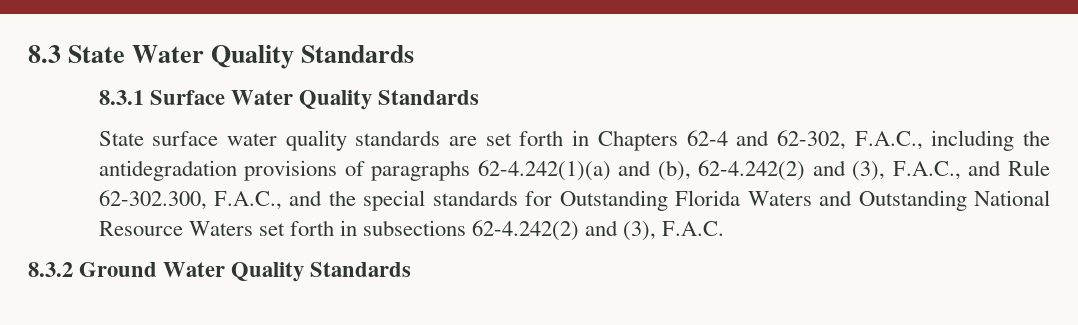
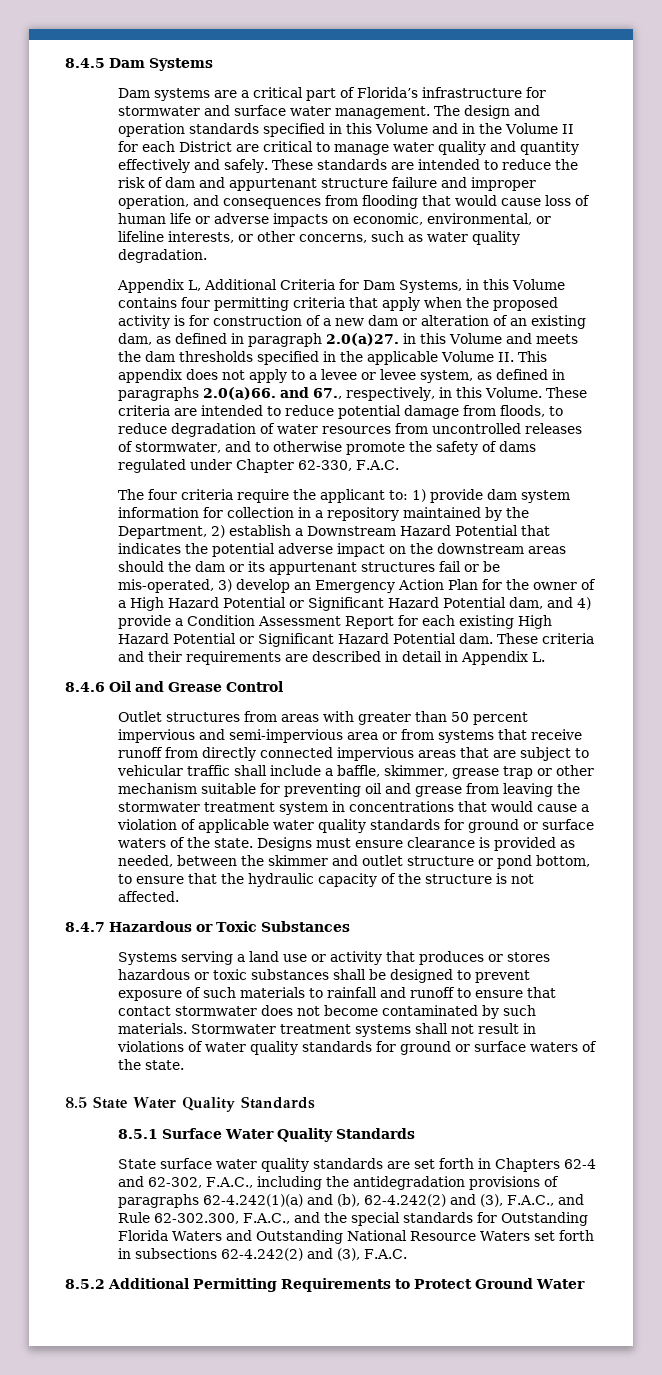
[28,45,61,63] 8.3 -> [65,58,213,71] [117,87,546,101] [117,105,540,119] [117,123,574,137] [117,141,579,155] [117,159,578,173] [117,177,536,191] [117,195,590,209] [117,213,551,227] [117,231,520,245] [117,249,207,263] [116,279,565,293] [117,297,558,311] [117,315,586,329] [117,333,578,347] [117,351,547,365] [117,369,565,383] [117,387,587,401] [117,405,563,419] [117,423,582,437] [117,441,536,455] [117,459,399,473] [117,489,570,503] [117,507,529,521] [117,525,550,539] [117,543,566,557] [117,561,500,575] [117,579,596,593] [117,597,591,611] [117,615,552,629] [117,633,594,647] [117,651,545,665] [65,681,283,692] [117,711,528,725] [117,729,582,743] [117,747,589,761] [116,765,594,779] [117,783,580,797] [117,801,589,815] [116,819,594,833] [117,837,575,851] [117,855,590,869] [117,873,534,887] [117,891,179,902] [65,921,350,932] [117,951,550,965] [117,969,530,983] [117,987,556,1001] [117,1005,536,1019] [117,1023,536,1037] [116,1041,597,1055] [117,1059,184,1070] [65,1097,87,1108] 8.4.5 Dam Systems // Dam systems are a critical part of Florida’s infrastructure for stormwater and surface water management. The design and operation standards specified in this Volume and in the Volume II for each District are critical to manage water quality and quantity effectively and safely. These standards are intended to reduce the risk of dam and appurtenant structure failure and improper operation, and consequences from flooding that would cause loss of human life or adverse impacts on economic, environmental, or lifeline interests, or other concerns, such as water quality degradation. // Appendix L, Additional Criteria for Dam Systems, in this Volume contains four permitting criteria that apply when the proposed activity is for construction of a new dam or alteration of an existing dam, as defined in paragraph 2.0(a)27. in this Volume and meets the dam thresholds specified in the applicable Volume II. This appendix does not apply to a levee or levee system, as defined in paragraphs 2.0(a)66. and 67., respectively, in this Volume. These criteria are intended to reduce potential damage from floods, to reduce degradation of water resources from uncontrolled releases of stormwater, and to otherwise promote the safety of dams regulated under Chapter 62-330, F.A.C. // The four criteria require the applicant to: 1) provide dam system information for collection in a repository maintained by the Department, 2) establish a Downstream Hazard Potential that indicates the potential adverse impact on the downstream areas should the dam or its appurtenant structures fail or be mis-operated, 3) develop an Emergency Action Plan for the owner of a High Hazard Potential or Significant Hazard Potential dam, and 4) provide a Condition Assessment Report for each existing High Hazard Potential or Significant Hazard Potential dam. These criteria and their requirements are described in detail in Appendix L. // 8.4.6 Oil and Grease Control // Outlet structures from areas with greater than 50 percent impervious and semi-impervious area or from systems that receive runoff from directly connected impervious areas that are subject to vehicular traffic shall include a baffle, skimmer, grease trap or other mechanism suitable for preventing oil and grease from leaving the stormwater treatment system in concentrations that would cause a violation of applicable water quality standards for ground or surface waters of the state. Designs must ensure clearance is provided as needed, between the skimmer and outlet structure or pond bottom, to ensure that the hydraulic capacity of the structure is not affected. // 8.4.7 Hazardous or Toxic Substances // Systems serving a land use or activity that produces or stores hazardous or toxic substances shall be designed to prevent exposure of such materials to rainfall and runoff to ensure that contact stormwater does not become contaminated by such materials. Stormwater treatment systems shall not result in violations of water quality standards for ground or surface waters of the state. // 8.5
[98,90,144,105] 8.3.1 -> [117,1129,158,1139] 8.5.1
[28,262,412,282] 8.3.2 Ground Water Quality Standards -> [65,1278,585,1292] 8.5.2 Additional Permitting Requirements to Protect Ground Water

